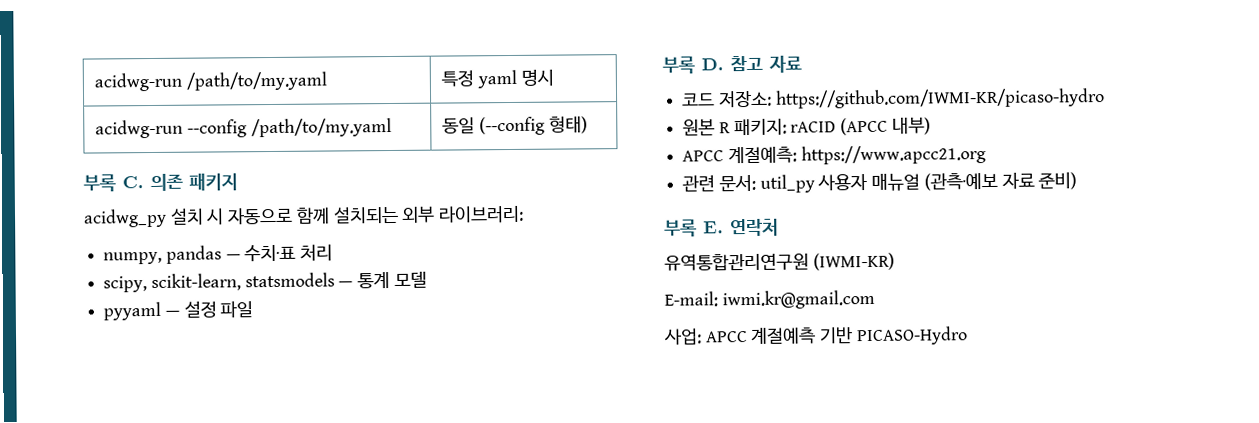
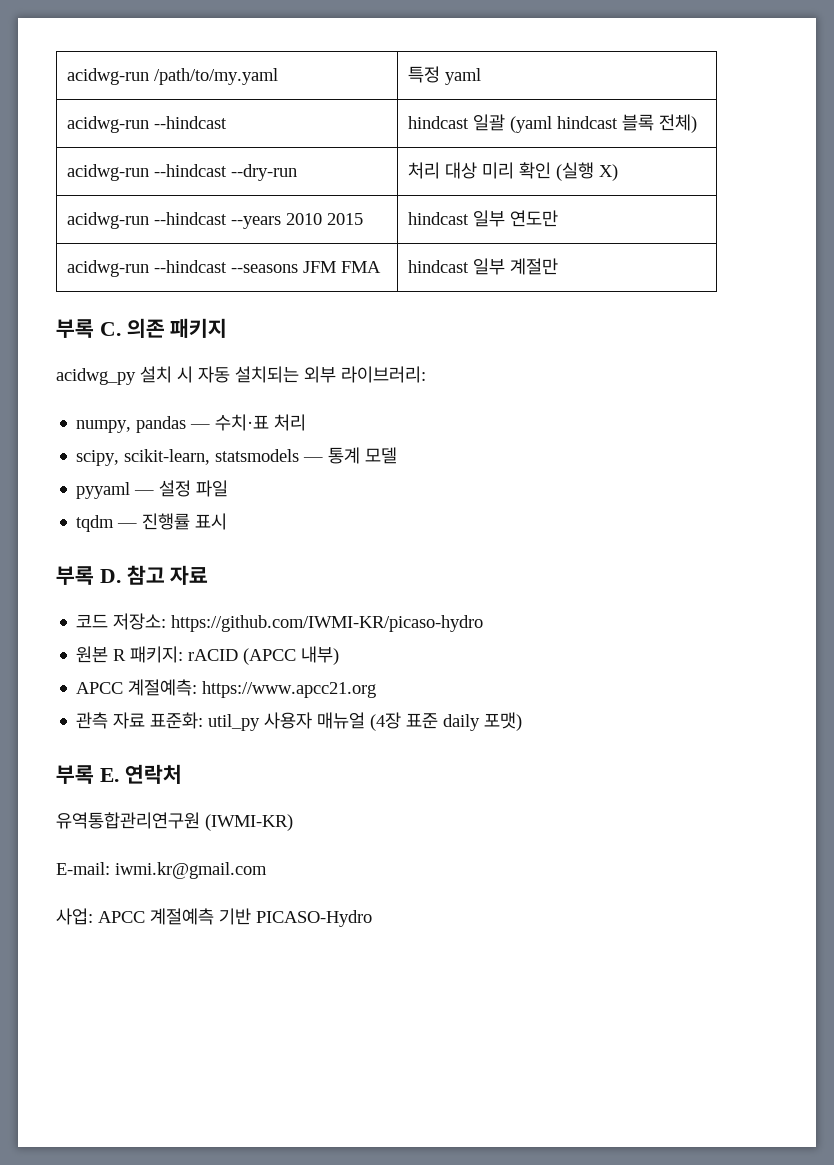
[520,69,554,86] [95,117,392,139] [442,115,588,136] 명시 // acidwg-run --config /path/to/my.yaml | 동일 (--config 형태) -> [66,116,227,133] [407,114,697,133] [66,164,297,181] [407,162,618,181] [66,212,363,229] [407,210,558,227] [66,260,381,277] [407,258,558,275] // acidwg-run --hindcast | hindcast 일괄 (yaml hindcast 블록 전체) // acidwg-run --hindcast --dry-run | 처리 대상 미리 확인 (실행 X) // acidwg-run --hindcast --years 2010 2015 | hindcast 일부 연도만 // acidwg-run --hindcast --seasons JFM FMA | hindcast 일부 계절만
[227,207,330,225] 자동으로 함께 -> [198,366,230,383] 자동
(254, 310) none -> [76,513,228,532] // tqdm — 진행률 표시
[682,172,1078,193] 관련 문서: util_py 사용자 매뉴얼 (관측·예보 자료 준비) -> [76,712,523,731] 관측 자료 표준화: util_py 사용자 매뉴얼 (4장 표준 daily 포맷)

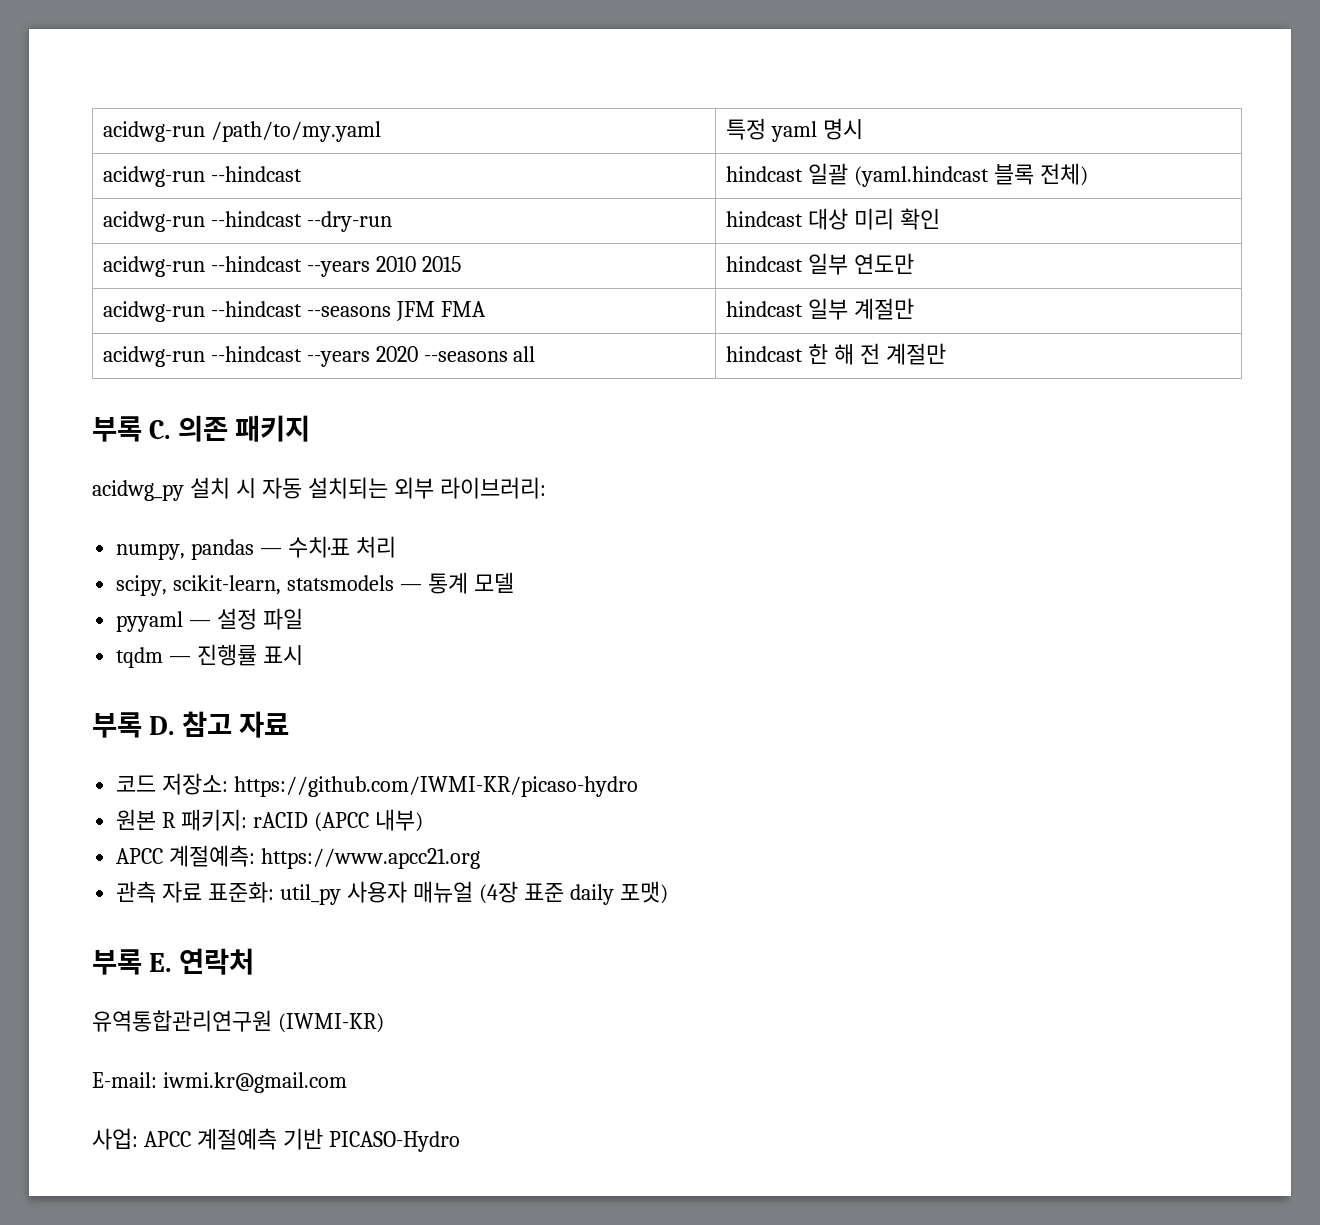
(481, 76) none -> [822,118,863,140] 명시
[509,116,618,133] (yaml hindcast -> [853,166,989,187] (yaml.hindcast
[407,162,440,179] 처리 -> [725,211,803,227] hindcast
[555,162,618,181] (실행 X) -> (940, 219) none
(558, 266) none -> [102,346,536,367] [725,343,946,365] // acidwg-run --hindcast --years 2020 --seasons all | hindcast 한 해 전 계절만

